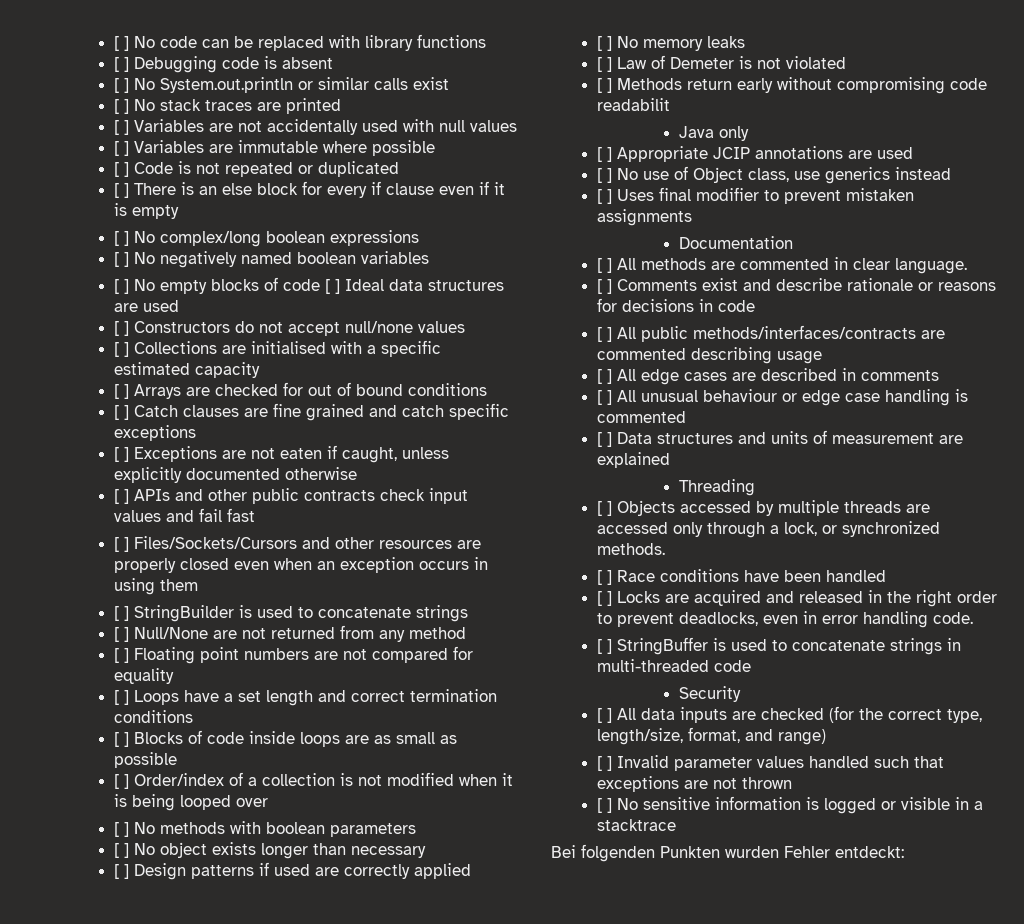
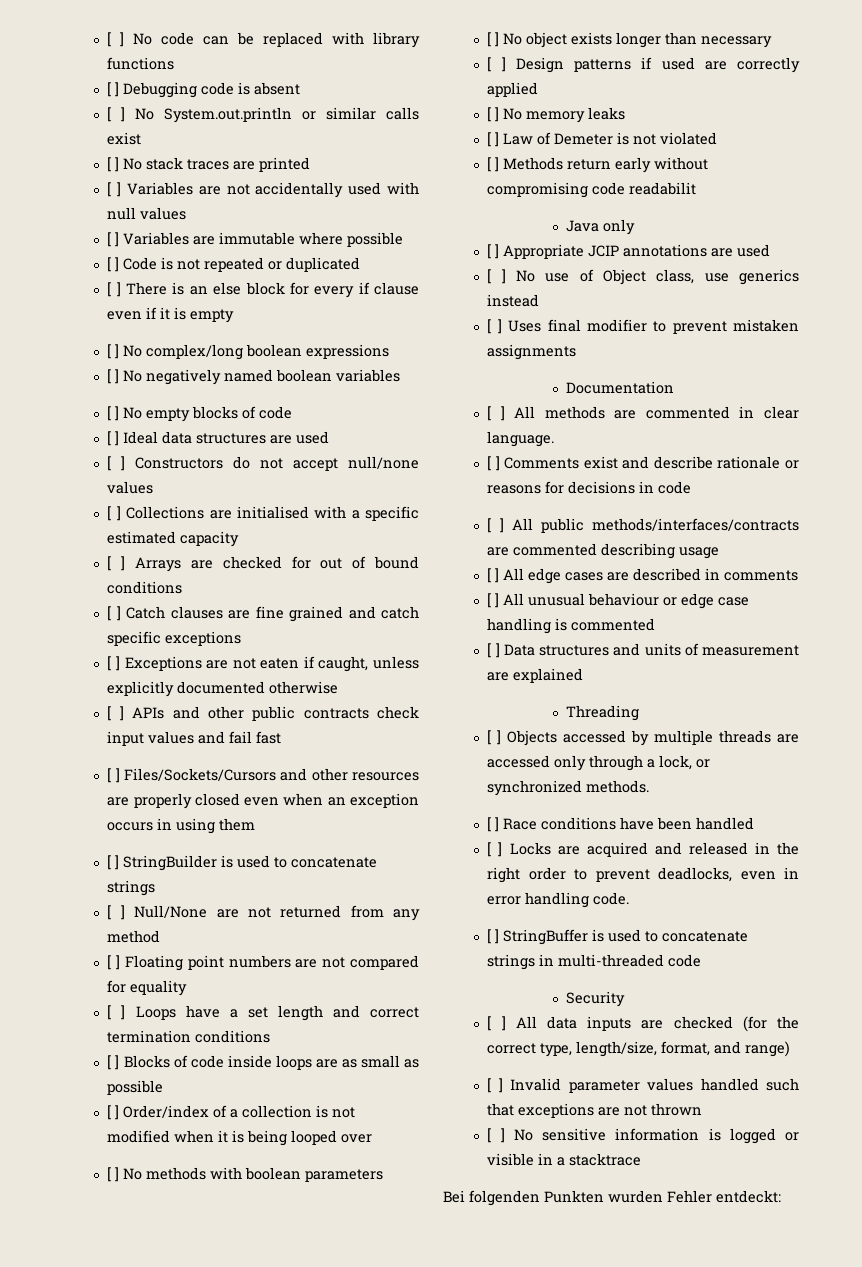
(321, 285) none -> (293, 412) //

